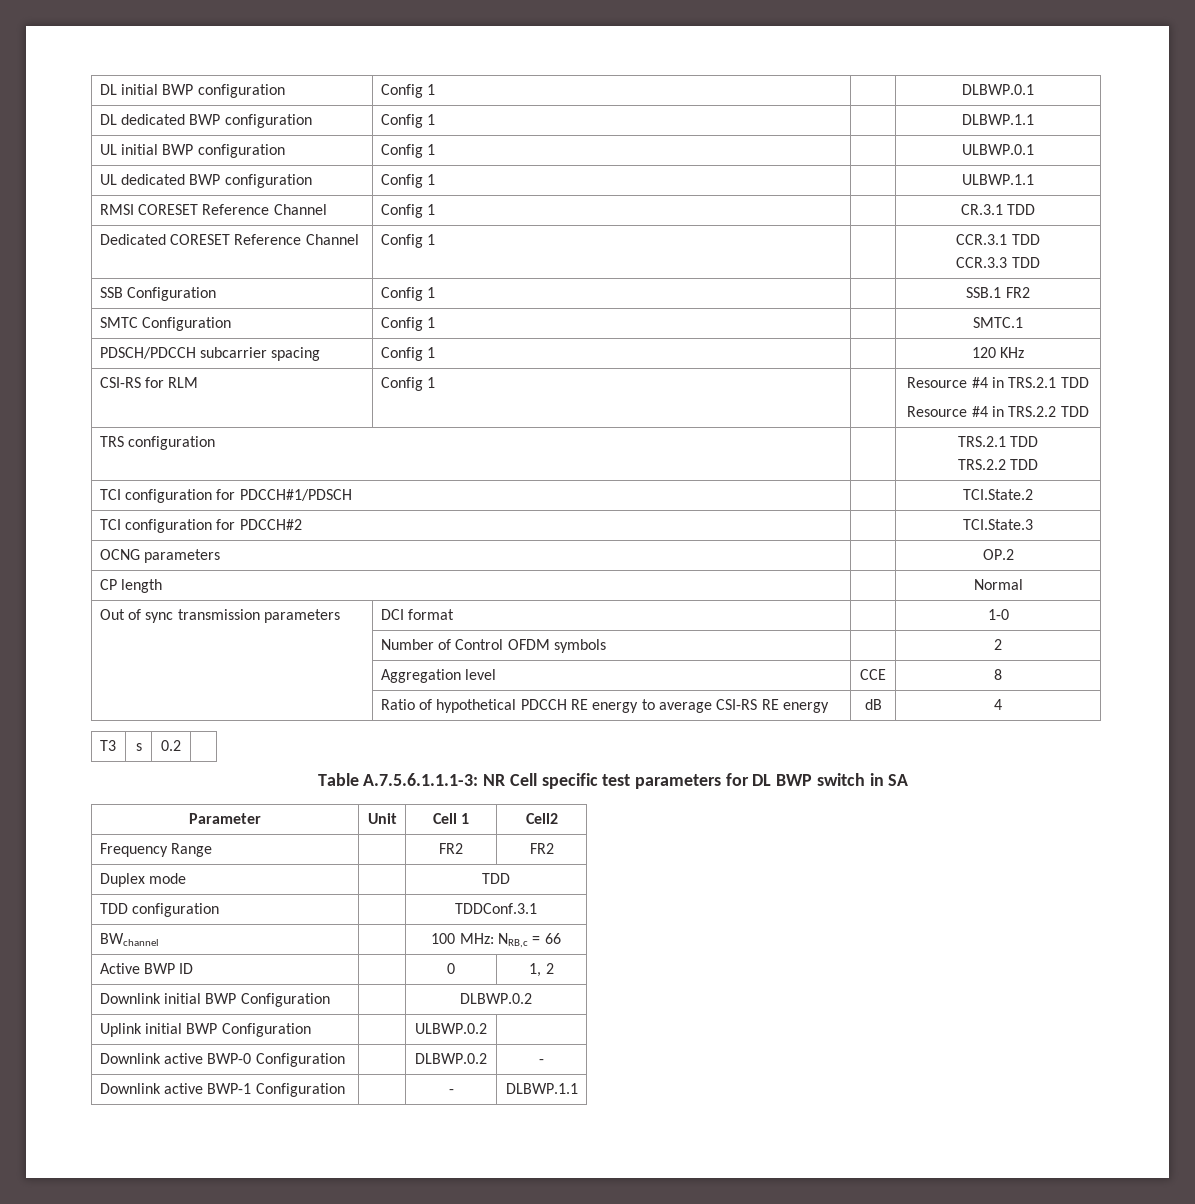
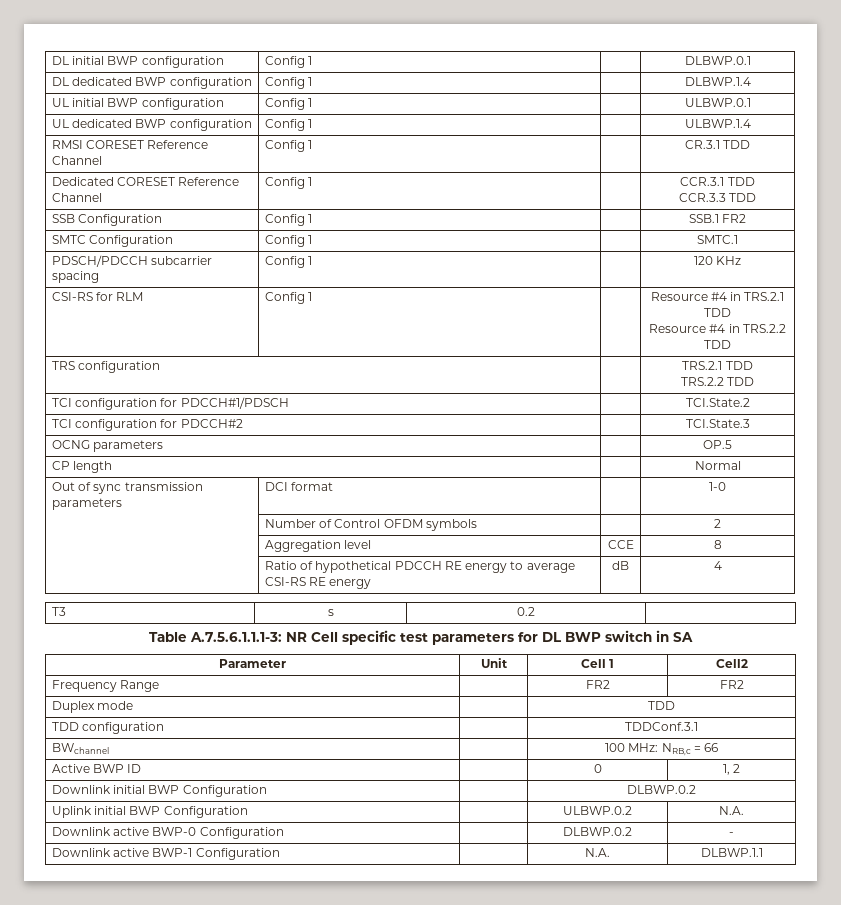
[962,114,1034,125] DLBWP.1.1 -> [684,77,751,86] DLBWP.1.4
[962,174,1034,185] ULBWP.1.1 -> [684,119,751,128] ULBWP.1.4
[982,549,1014,560] OP.2 -> [703,440,732,449] OP.5
(487, 1028) none -> [719,806,744,815] N.A.
[448,1089,454,1094] - -> [585,848,610,857] N.A.

